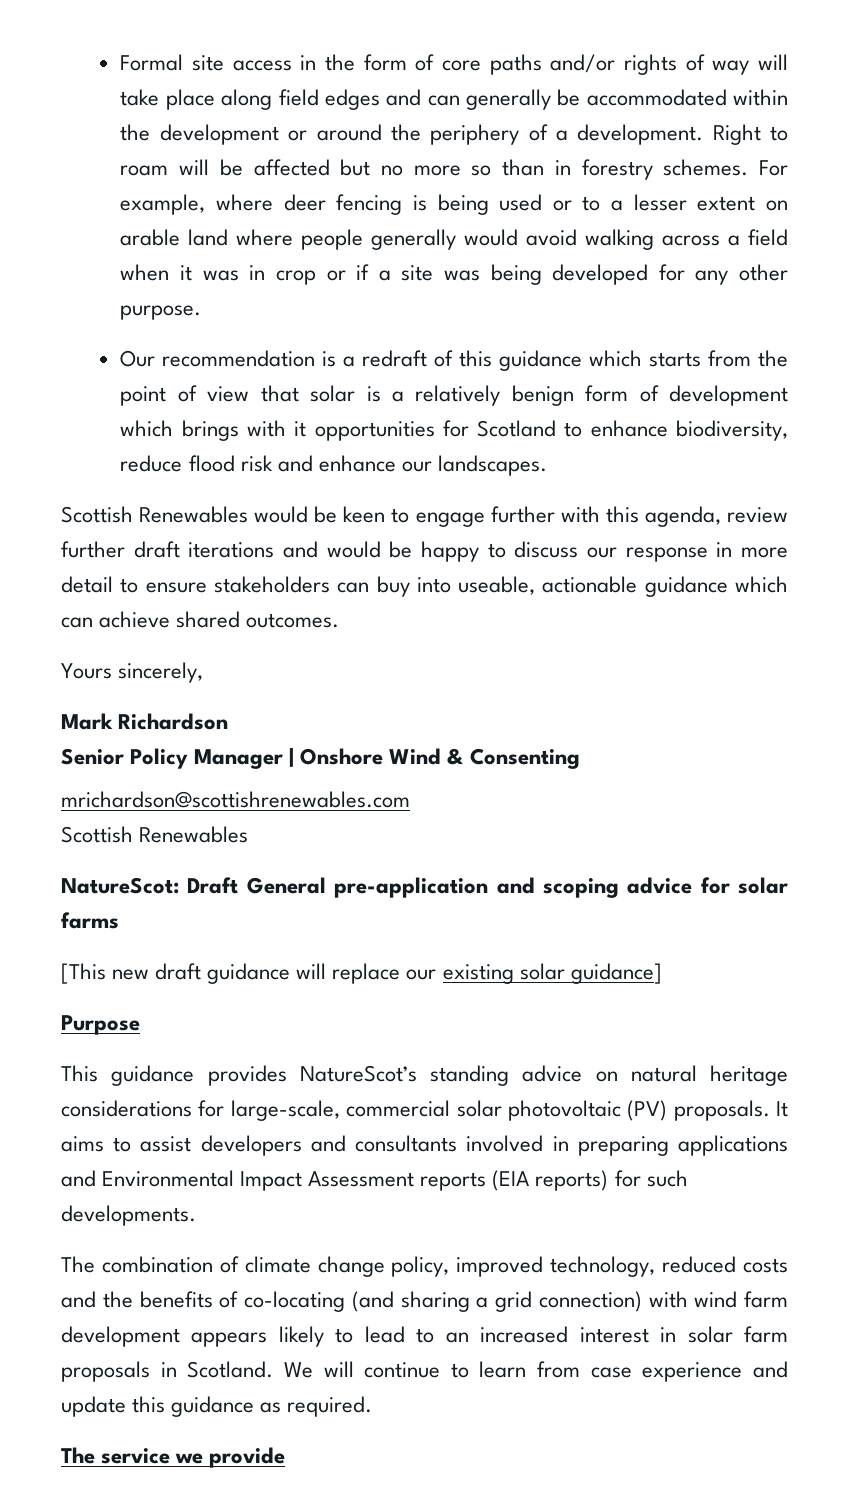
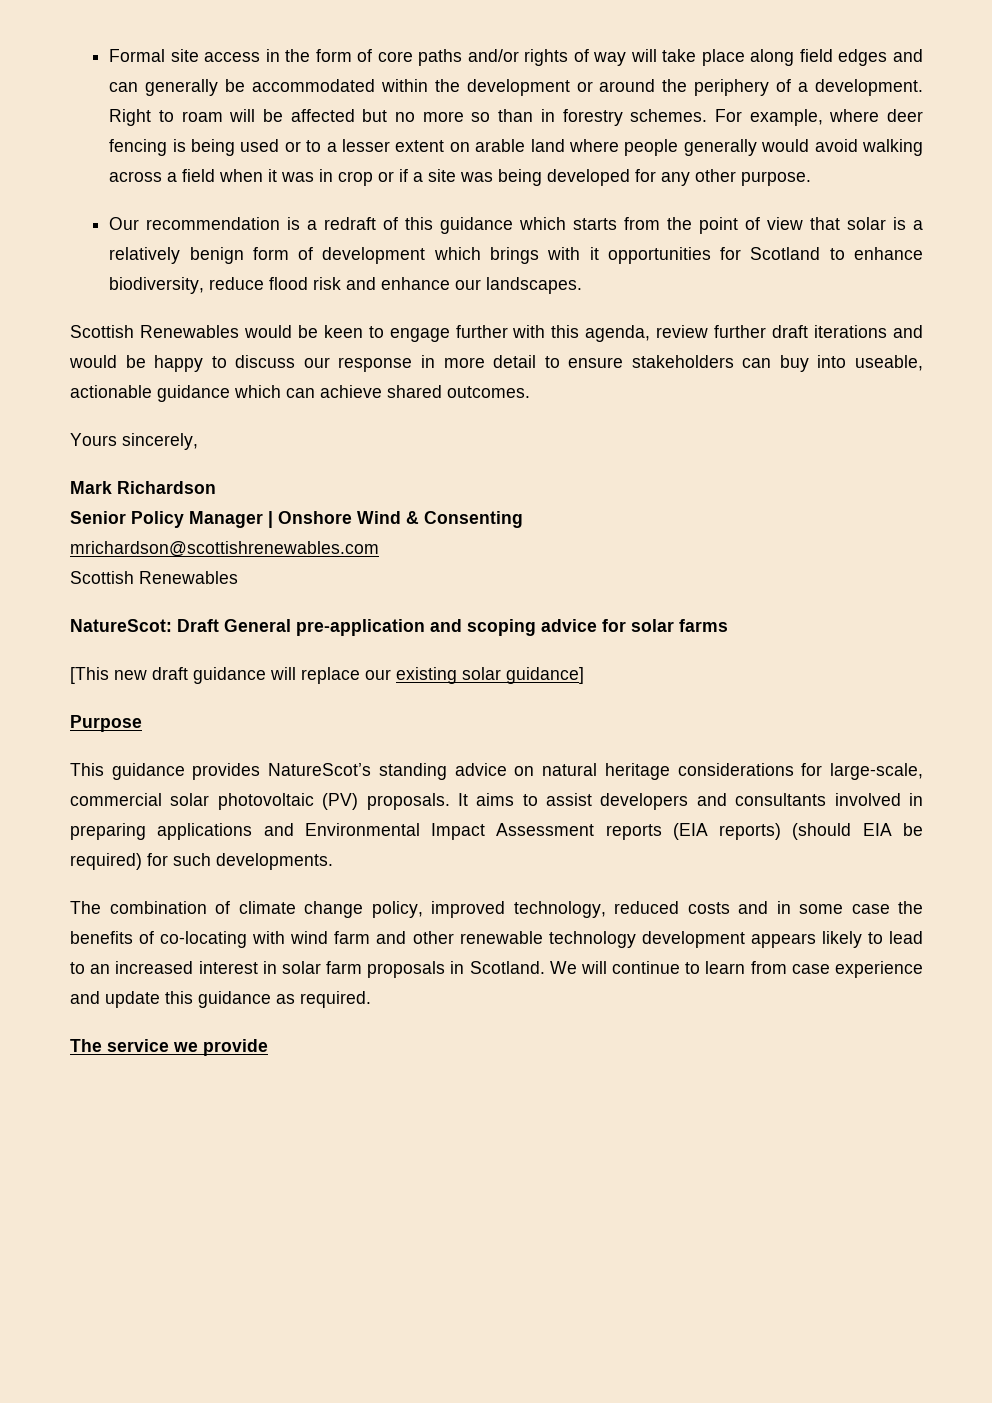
(609, 1180) none -> [792,823,923,840] [70,853,142,870] (should EIA be required)
(96, 1299) none -> [776,901,890,914] in some case
[351,1291,788,1312] (and sharing a grid connection) with wind farm -> [252,931,636,948] with wind farm and other renewable technology

